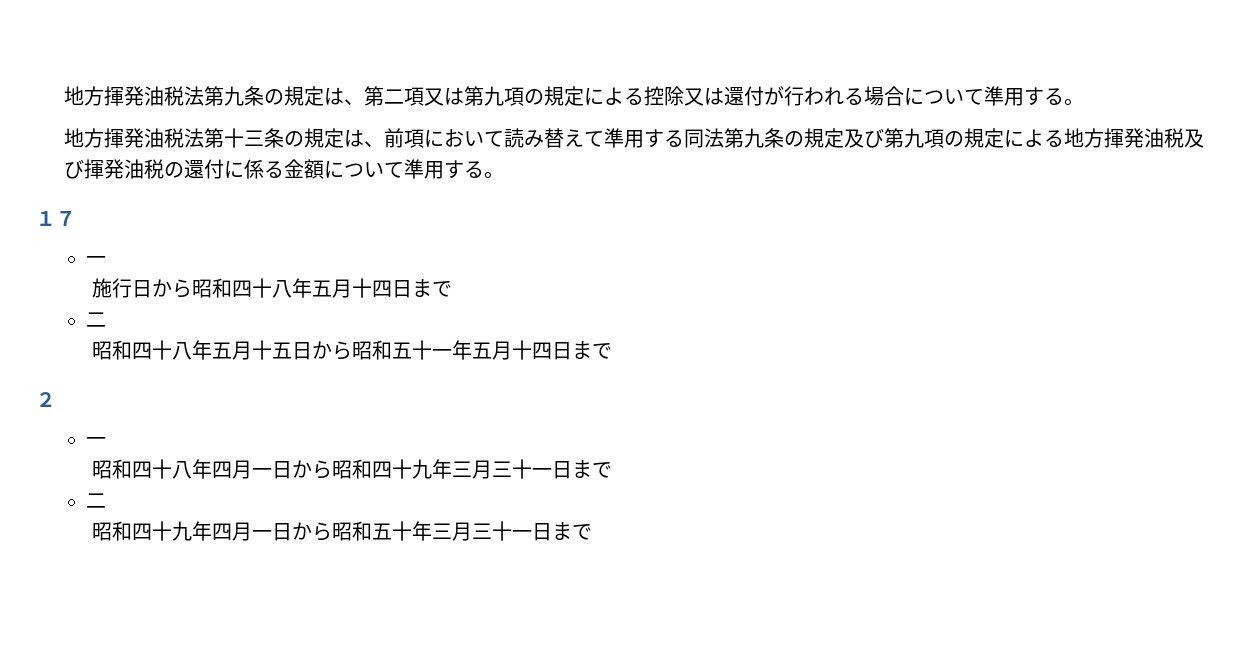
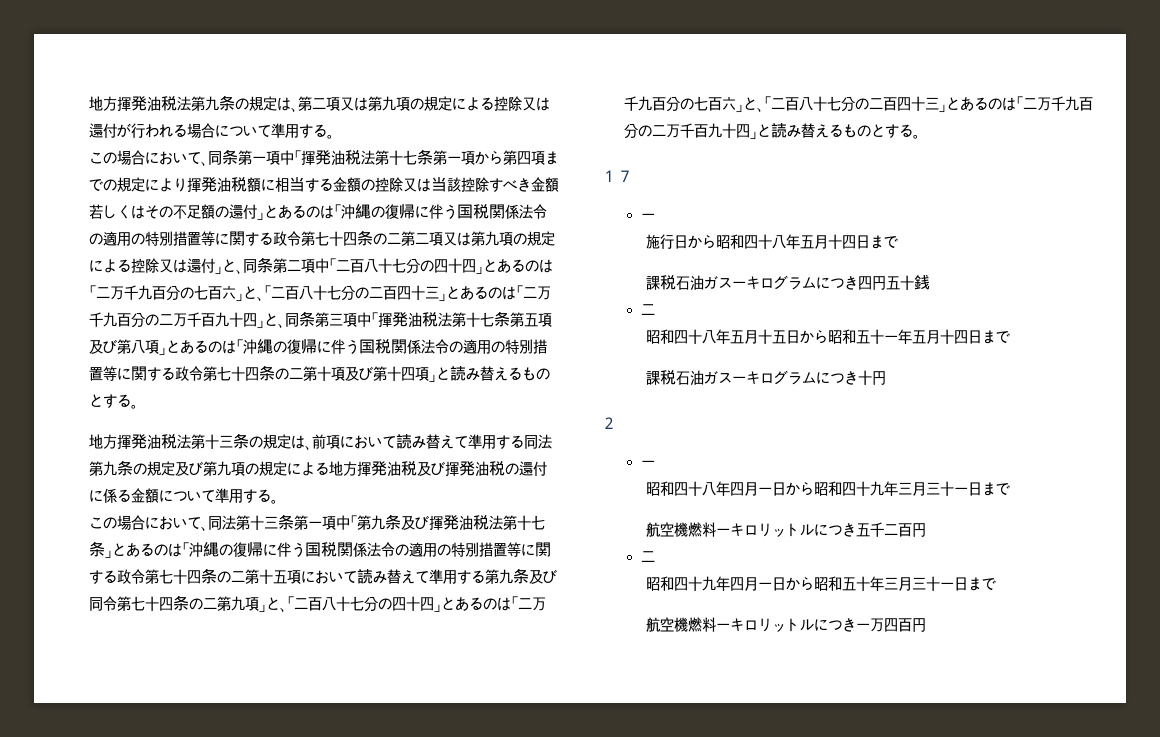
(1084, 102) none -> [88,149,559,166] [88,177,559,193] [88,204,547,221] [88,230,555,246] [88,257,553,275] [88,285,551,302] [88,311,552,329] [88,339,547,356] [88,365,550,383] [88,394,138,409] // この場合において、同条第一項中「揮発油税法第十七条第一項から第四項までの規定により揮発油税額に相当する金額の控除又は当該控除すべき金額若しくはその不足額の還付」とあるのは「沖縄の復帰に伴う国税関係法令の適用の特別措置等に関する政令第七十四条の二第二項又は第九項の規定による控除又は還付」と、同条第二項中「二百八十七分の四十四」とあるのは「二万千九百分の七百六」と、「二百八十七分の二百四十三」とあるのは「二万千九百分の二万千百九十四」と、同条第三項中「揮発油税法第十七条第五項及び第八項」とあるのは「沖縄の復帰に伴う国税関係法令の適用の特別措置等に関する政令第七十四条の二第十項及び第十四項」と読み替えるものとする。
(504, 175) none -> [88,514,545,531] [88,541,551,559] [88,568,557,584] [88,595,546,613] [623,96,1093,113] [623,123,920,140] // この場合において、同法第十三条第一項中「第九条及び揮発油税法第十七条」とあるのは「沖縄の復帰に伴う国税関係法令の適用の特別措置等に関する政令第七十四条の二第十五項において読み替えて準用する第九条及び同令第七十四条の二第九項」と、「二百八十七分の四十四」とあるのは「二万千九百分の七百六」と、「二百八十七分の二百四十三」とあるのは「二万千九百分の二万千百九十四」と読み替えるものとする。
(452, 289) none -> [646,275,931,291] // 課税石油ガス一キログラムにつき四円五十銭
(612, 351) none -> [646,370,887,386] // 課税石油ガス一キログラムにつき十円
(612, 470) none -> [646,522,927,537] // 航空機燃料一キロリットルにつき五千二百円
(592, 532) none -> [646,617,927,632] // 航空機燃料一キロリットルにつき一万四百円

